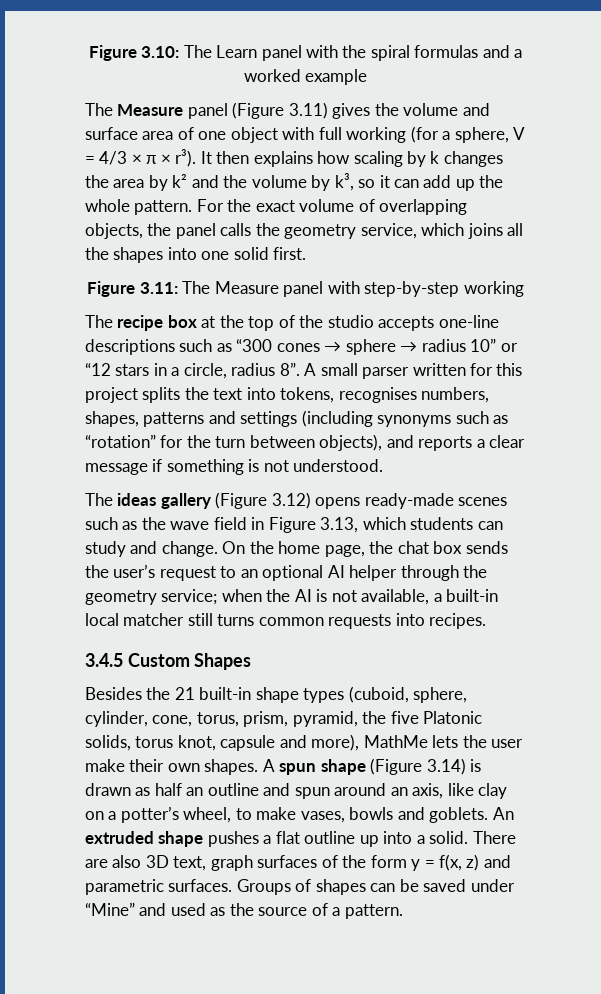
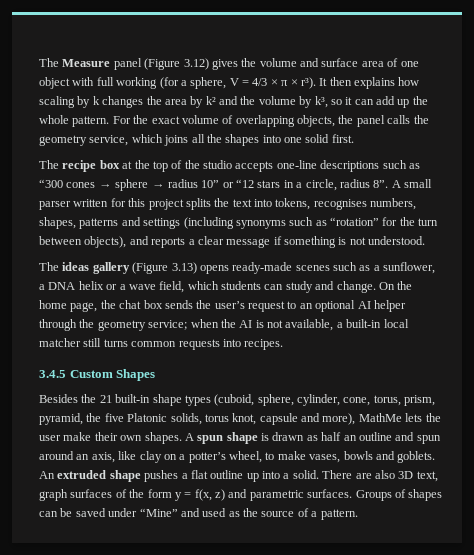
[88,45,523,61] [243,69,368,85] Figure 3.10: The Learn panel with the spiral formulas and a worked example // -> (39, 62) none
[288,102,328,119] 3.11) -> [183,58,209,70] 3.12)
[87,281,524,297] // Figure 3.11: The Measure panel with step-by-step working -> (354, 138) none
[271,492,311,509] 3.12) -> [171,262,197,274] 3.13)
[141,517,359,533] the wave field in Figure 3.13, -> [373,262,436,274] [39,281,185,293] a sunflower, a DNA helix or a wave field,
[370,758,466,775] (Figure 3.14) -> (258, 438) none

